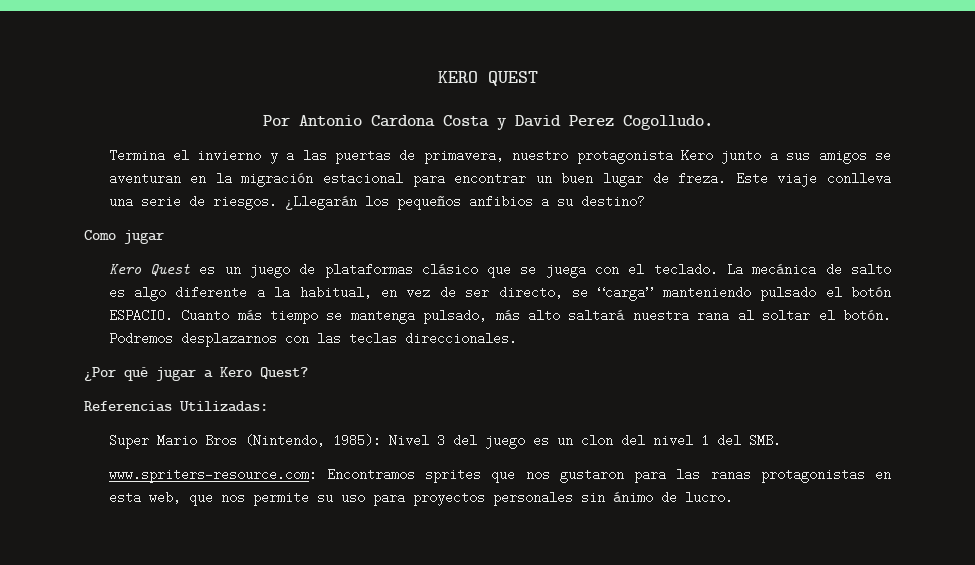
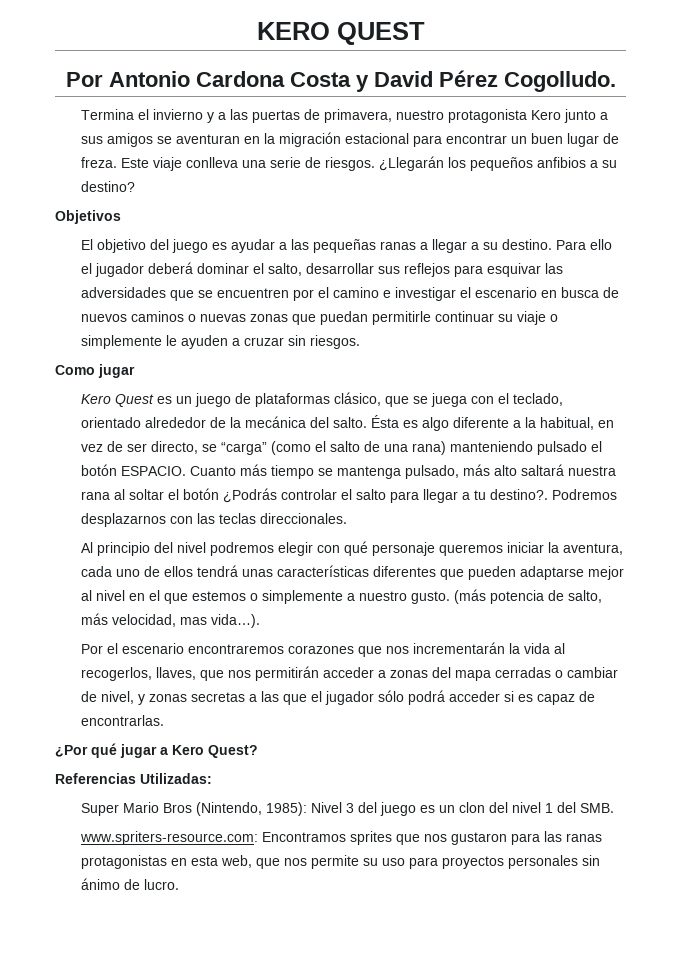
[568,115,614,126] Perez -> [438,70,498,87] Pérez
(645, 201) none -> [55,210,121,224] [81,239,613,253] [81,262,564,277] [81,287,620,301] [81,311,559,325] [81,335,361,349] // Objetivos // El objetivo del juego es ayudar a las pequeñas ranas a llegar a su destino. Para ello el jugador deberá dominar el salto, desarrollar sus reflejos para esquivar las adversidades que se encuentren por el camino e investigar el escenario en busca de nuevos caminos o nuevas zonas que puedan permitirle continuar su viaje o simplemente le ayuden a cruzar sin riesgos.
[421,263,478,276] clásico -> [334,392,382,406] clásico,
[653,263,891,276] teclado. La mecánica de salto -> [513,393,564,406] [81,415,400,428] teclado, orientado alrededor de la mecánica del salto. Ésta
(654, 293) none -> [271,441,447,455] (como el salto de una rana)
[843,309,891,322] botón. -> [183,488,549,503] botón ¿Podrás controlar el salto para llegar a tu destino?.
(517, 338) none -> [81,541,624,556] [81,565,625,580] [81,589,603,604] [81,613,261,628] [81,642,566,657] [81,666,619,681] [81,690,596,705] [81,715,165,726] // Al principio del nivel podremos elegir con qué personaje queremos iniciar la aventura, cada uno de ellos tendrá unas características diferentes que pueden adaptarse mejor al nivel en el que estemos o simplemente a nuestro gusto. (más potencia de salto, más velocidad, mas vida…). // Por el escenario encontraremos corazones que nos incrementarán la vida al recogerlos, llaves, que nos permitirán acceder a zonas del mapa cerradas o cambiar de nivel, y zonas secretas a las que el jugador sólo podrá acceder si es capaz de encontrarlas.

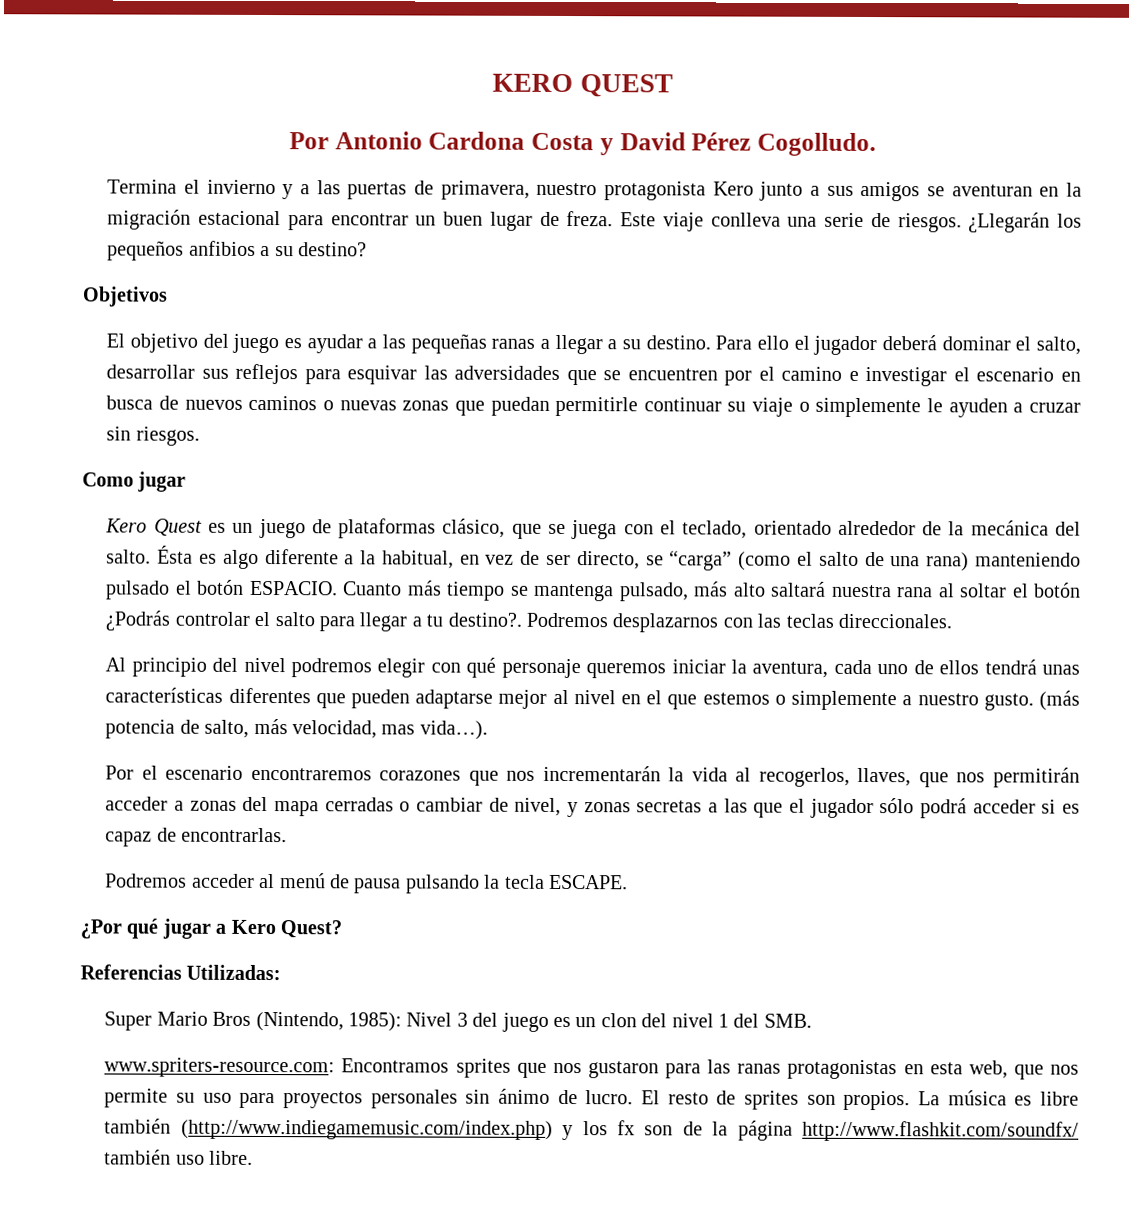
(165, 720) none -> [105,873,628,894] // Podremos acceder al menú de pausa pulsando la tecla ESCAPE.
(180, 884) none -> [640,1090,1080,1111] [104,1118,1080,1142] [104,1149,254,1165] El resto de sprites son propios. La música es libre también (http://www.indiegamemusic.com/index.php) y los fx son de la página http://www.flashkit.com/soundfx/ también uso libre.

